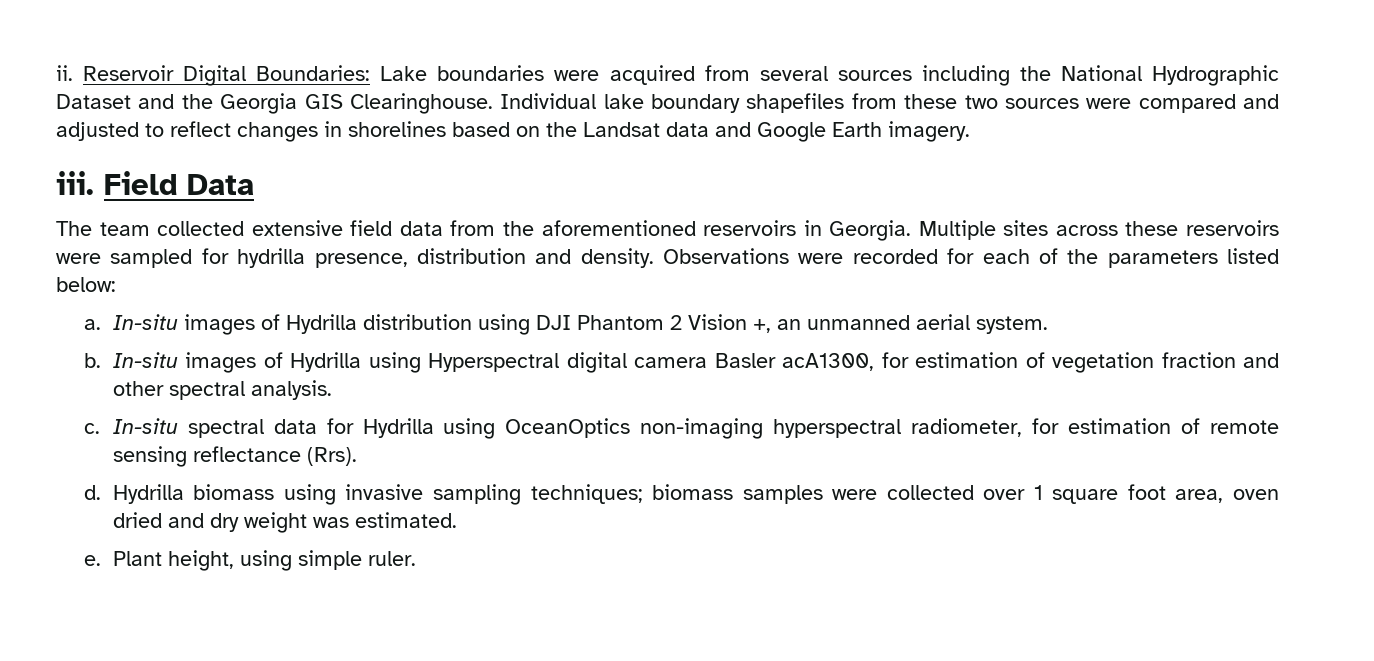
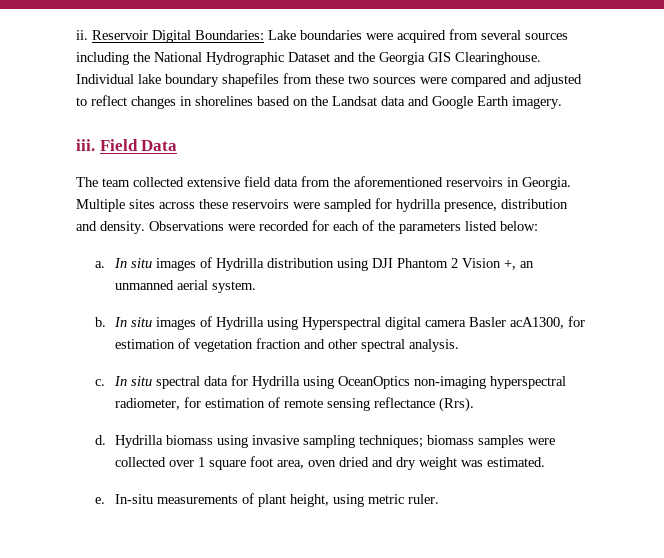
[112,314,178,330] In-situ -> [113,258,152,268] In situ
[112,352,178,368] In-situ -> [113,317,152,327] In situ
[112,418,178,434] In-situ -> [113,376,152,386] In situ
[112,551,162,566] Plant -> [114,493,286,507] In-situ measurements of plant
[297,550,362,570] simple -> [367,494,404,504] metric

